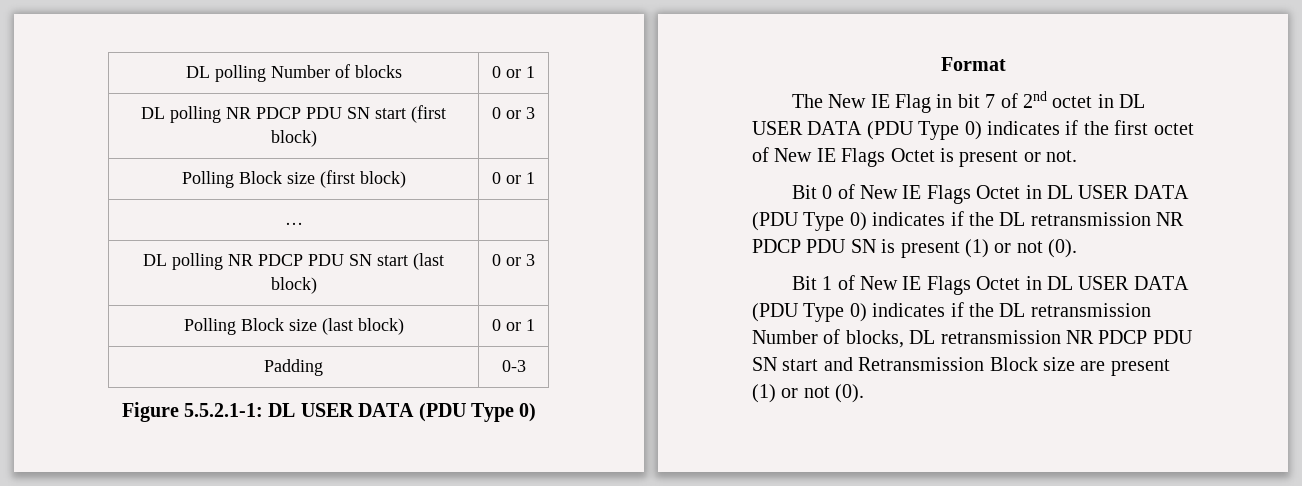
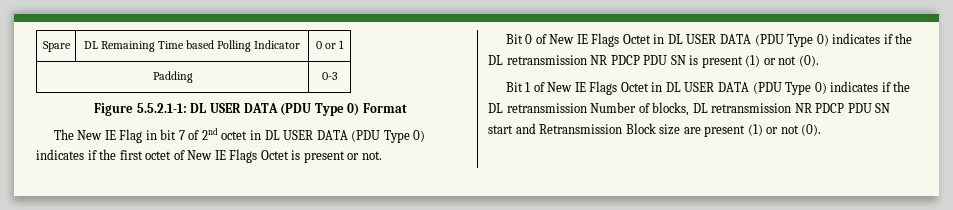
[185,64,402,82] [492,66,535,78] [141,105,446,123] [270,130,317,147] [492,107,535,119] [181,170,406,188] [492,172,535,184] [284,222,303,225] [143,253,444,270] [270,277,317,294] [492,254,535,266] [183,318,404,335] DL polling Number of blocks | 0 or 1 // DL polling NR PDCP PDU SN start (first block) | 0 or 3 // Polling Block size (first block) | 0 or 1 // … | // DL polling NR PDCP PDU SN start (last block) | 0 or 3 // Polling Block size (last block) -> [42,41,71,52] [83,40,301,52] Spare | DL Remaining Time based Polling Indicator

